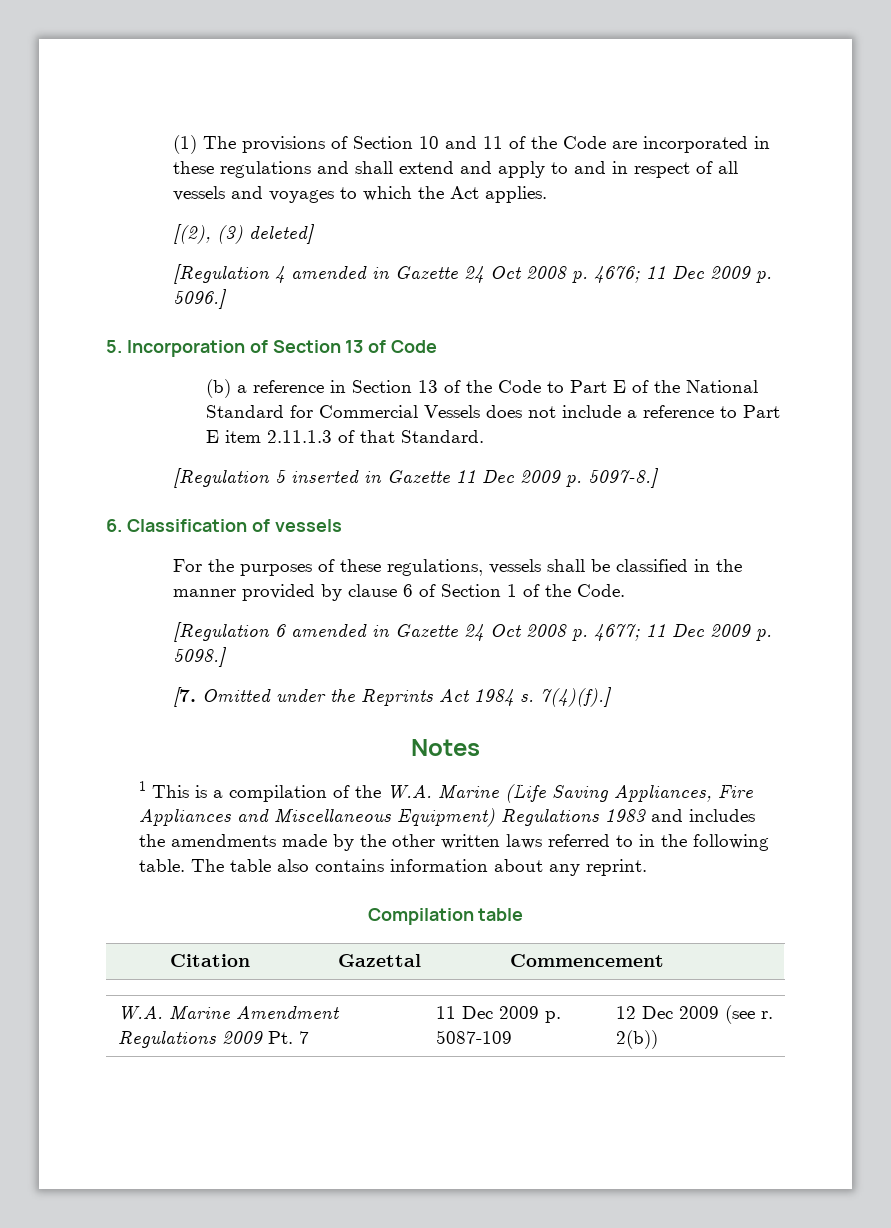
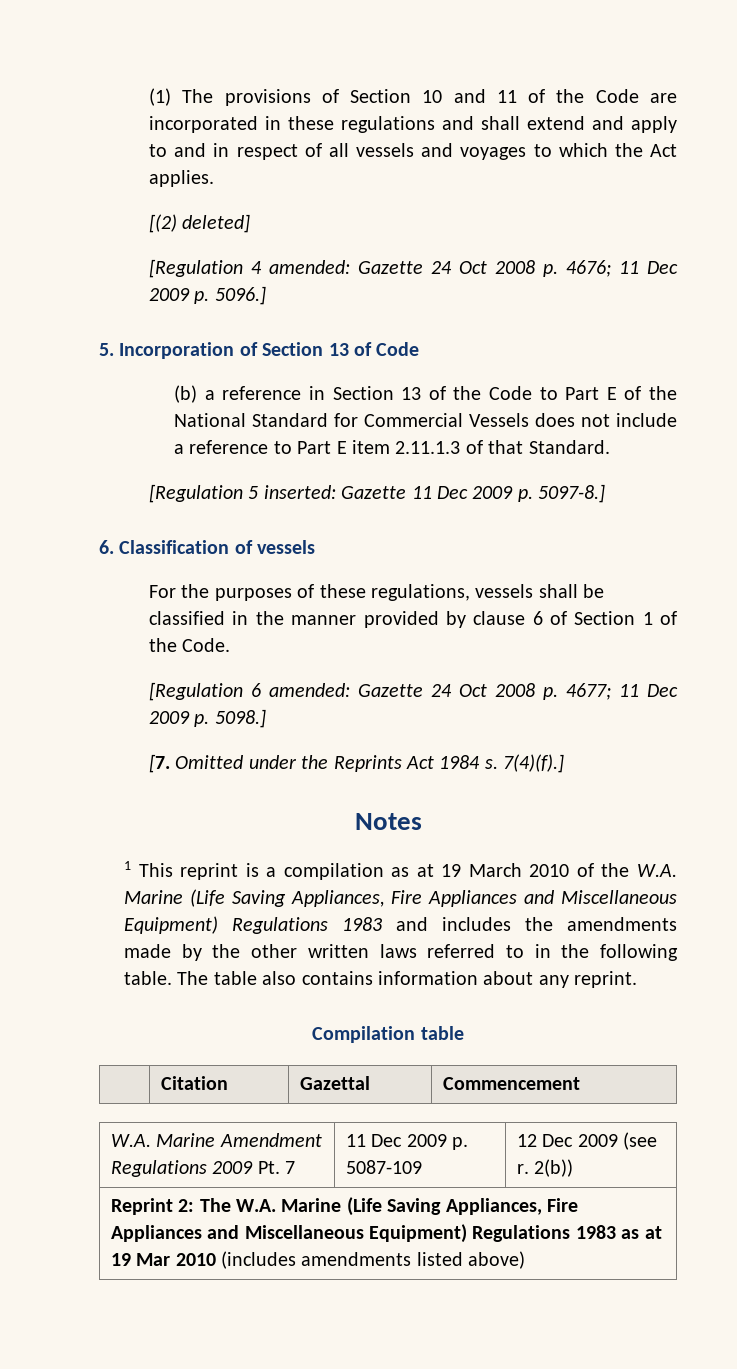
[172,224,243,244] [(2), (3) -> [149,214,178,233] [(2)
[290,266,390,279] amended in -> [269,260,351,274] amended:
[290,470,382,483] inserted in -> [263,485,336,499] inserted:
[290,624,390,637] amended in -> [269,683,351,697] amended:
(190, 791) none -> [180,863,239,880] reprint
(328, 793) none -> [391,863,570,877] as at 19 March 2010
(658, 1039) none -> [110,1197,579,1216] [110,1224,662,1243] [110,1251,526,1269] // Reprint 2: The W.A. Marine (Life Saving Appliances, Fire Appliances and Miscellaneous Equipment) Regulations 1983 as at 19 Mar 2010 (includes amendments listed above)

